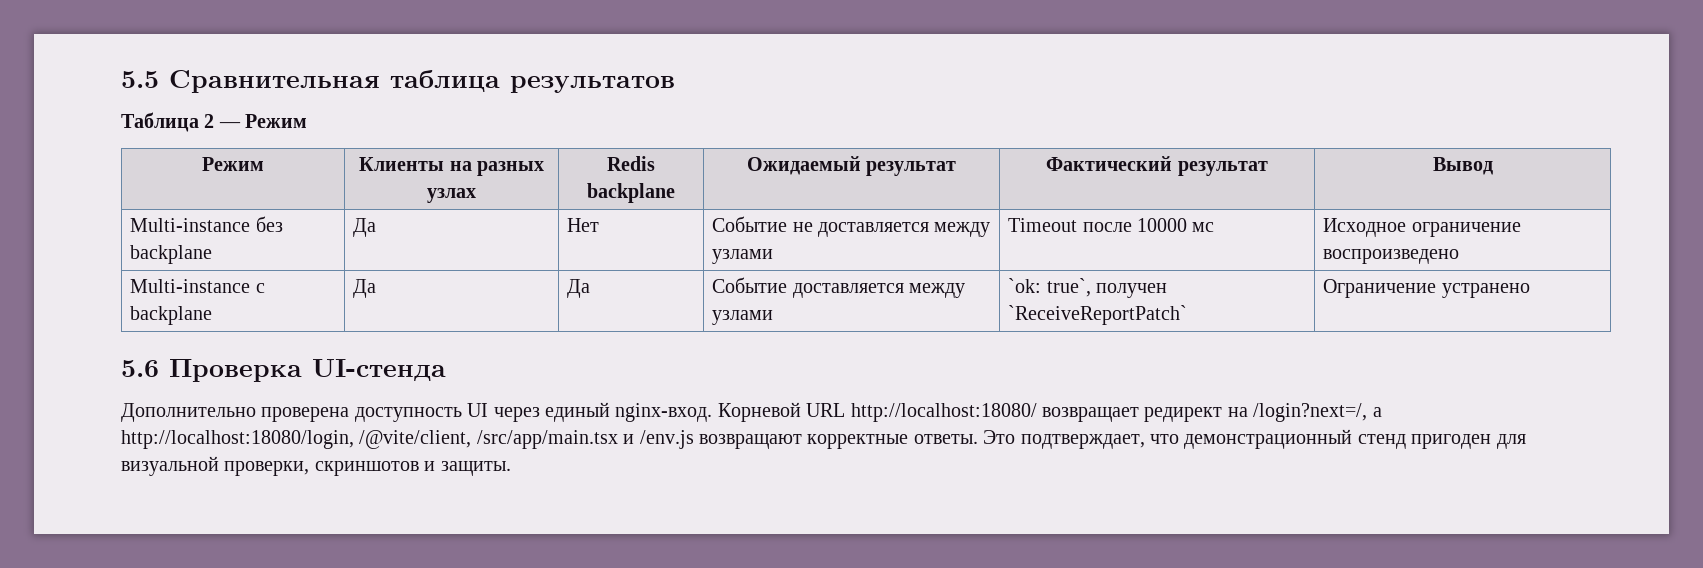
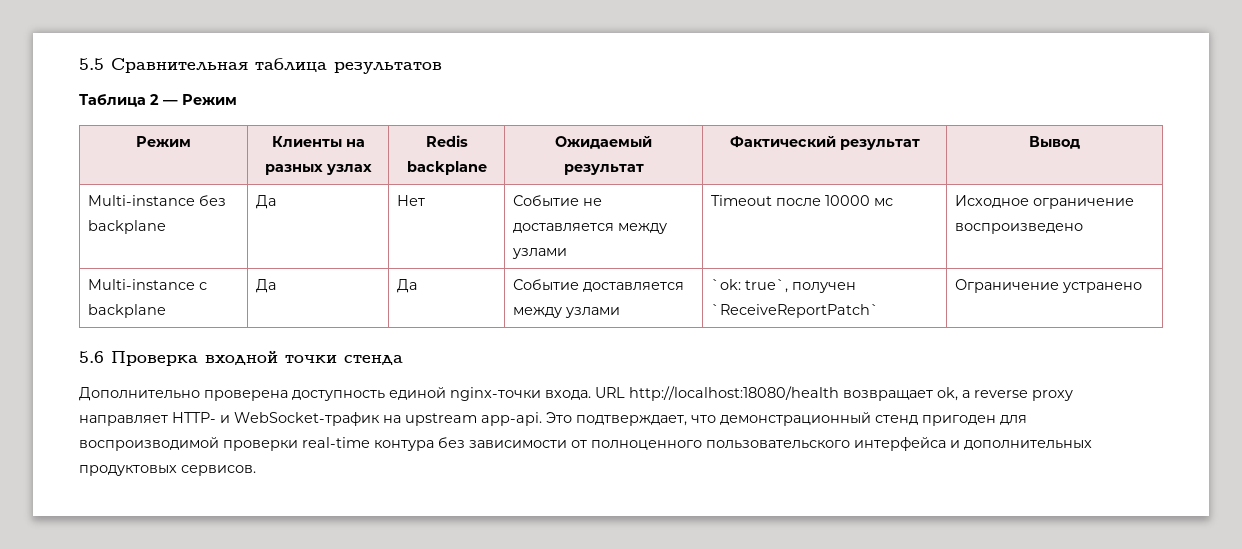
[312,359,446,381] UI-стенда -> [205,351,403,365] входной точки стенда
[467,402,1382,422] [121,430,978,449] UI через единый nginx-вход. Корневой URL http://localhost:18080/ возвращает редирект на /login?next=/, а http://localhost:18080/login, /@vite/client, /src/app/main.tsx и /env.js возвращают корректные ответы. -> [389,386,1073,401] [79,412,542,426] единой nginx-точки входа. URL http://localhost:18080/health возвращает ok, а reverse proxy направляет HTTP- и WebSocket-трафик на upstream app-api.
[121,456,511,476] визуальной проверки, скриншотов и защиты. -> [79,437,1092,451] [79,465,256,476] воспроизводимой проверки real-time контура без зависимости от полноценного пользовательского интерфейса и дополнительных продуктовых сервисов.

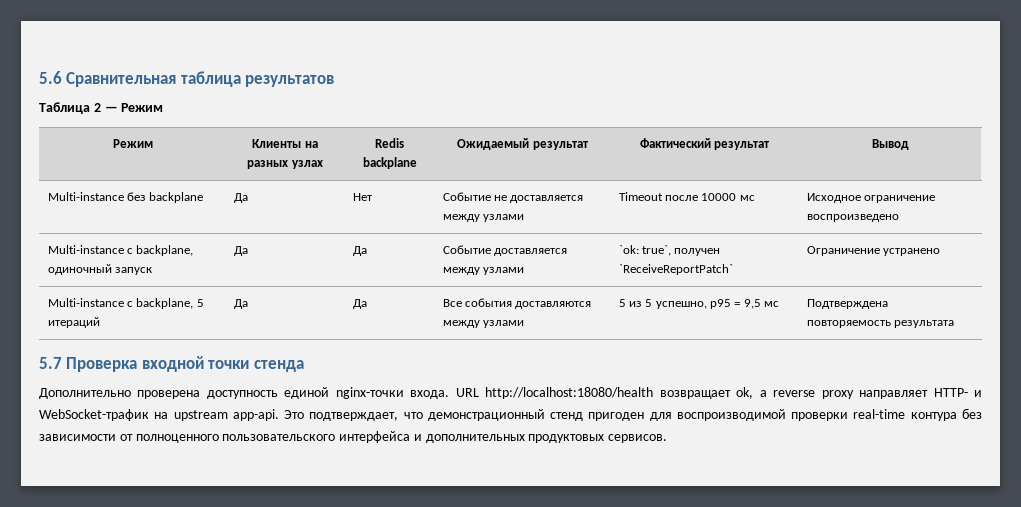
[79,58,104,70] 5.5 -> [39,71,62,84] 5.6
[88,304,167,318] backplane -> [136,245,194,256] [47,264,152,275] backplane, одиночный запуск
[79,351,104,363] // 5.6 -> [47,298,204,309] [47,317,100,328] [233,299,248,309] [352,299,367,309] [442,298,592,309] [442,320,524,328] [618,299,780,309] [806,299,888,309] [806,320,954,328] [39,357,62,369] // Multi-instance с backplane, 5 итераций | Да | Да | Все события доставляются между узлами | 5 из 5 успешно, p95 = 9,5 мс | Подтверждена повторяемость результата // 5.7

